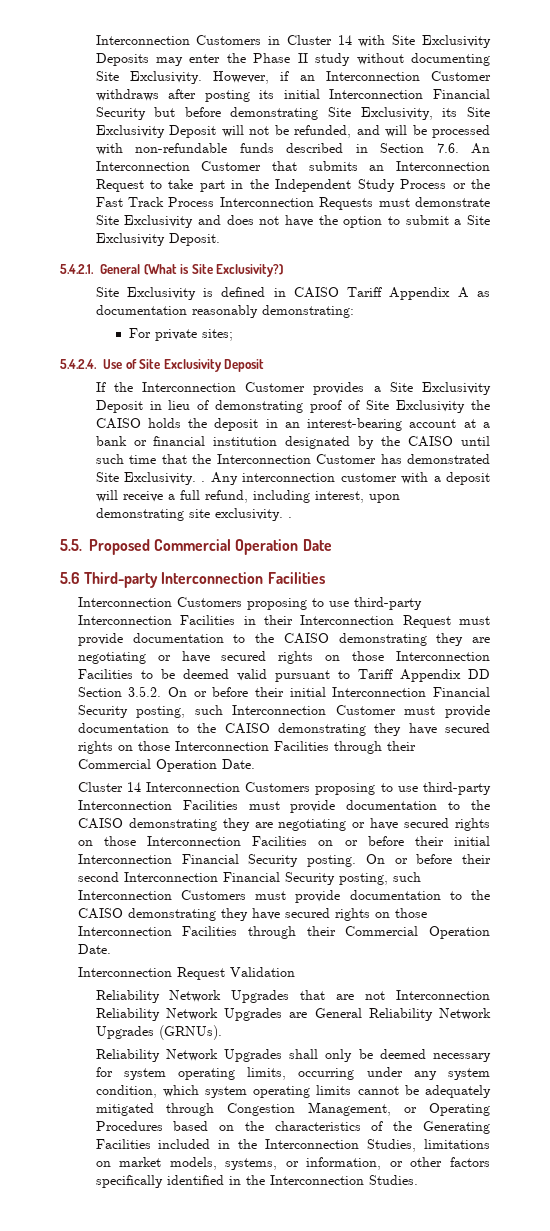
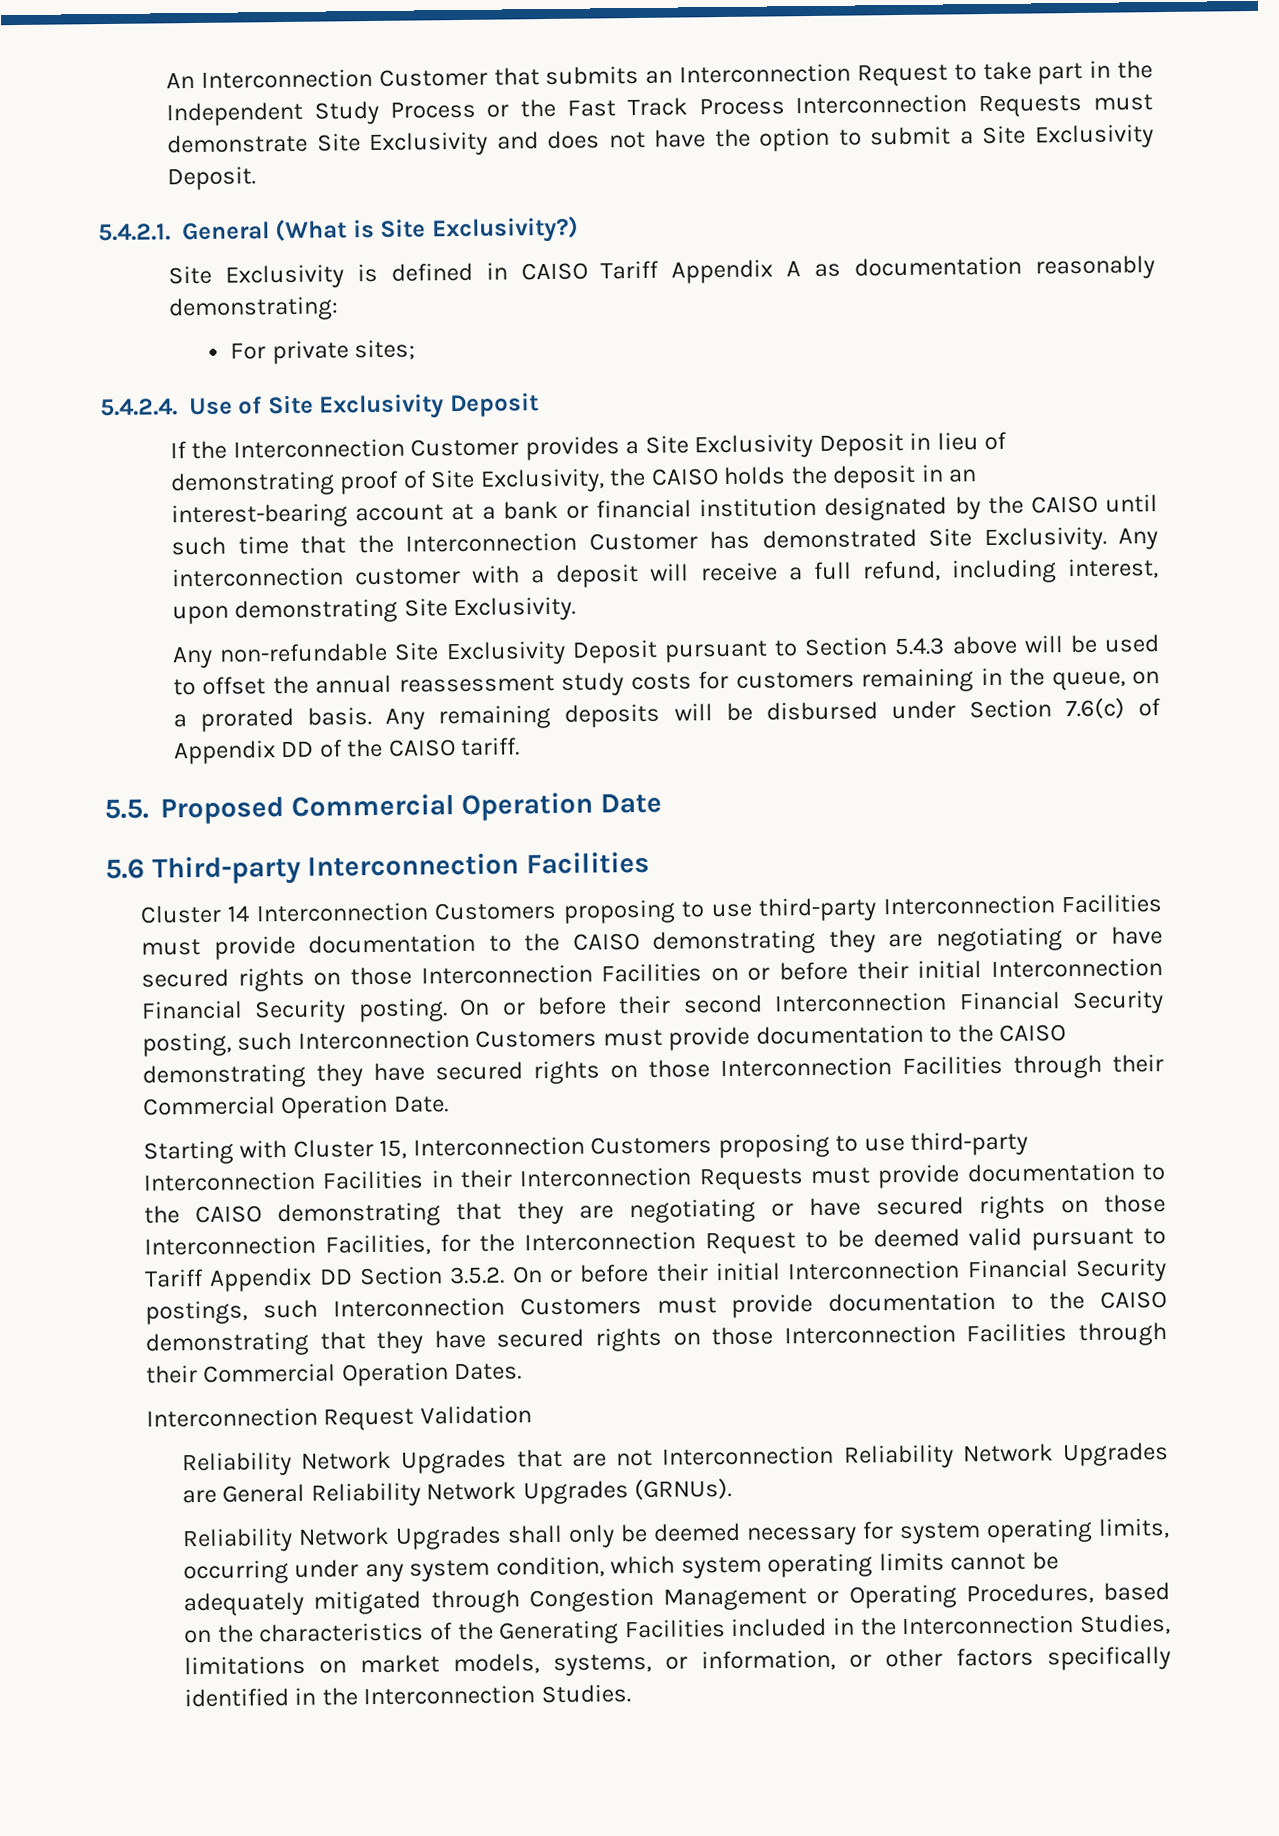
[95,35,491,48] [95,53,490,66] [95,71,491,84] [95,89,491,102] [95,107,491,120] [95,125,490,138] [95,143,459,155] Interconnection Customers in Cluster 14 with Site Exclusivity Deposits may enter the Phase II study without documenting Site Exclusivity. However, if an Interconnection Customer withdraws after posting its initial Interconnection Financial Security but before demonstrating Site Exclusivity, its Site Exclusivity Deposit will not be refunded, and will be processed with non-refundable funds described in Section 7.6. -> (166, 80) none
[396,400,466,413] Exclusivity -> [479,468,605,493] Exclusivity,
[201,481,206,482] . -> (1107, 539) none
[188,508,292,521] site exclusivity. . -> [403,596,577,622] [172,634,1160,669] [173,667,1160,696] [173,697,1162,732] [173,737,521,765] Site Exclusivity. // Any non-refundable Site Exclusivity Deposit pursuant to Section 5.4.3 above will be used to offset the annual reassessment study costs for customers remaining in the queue, on a prorated basis. Any remaining deposits will be disbursed under Section 7.6(c) of Appendix DD of the CAISO tariff.
[77,597,422,610] [77,615,490,628] [77,633,490,646] [77,651,491,664] [77,669,490,682] [77,686,490,697] [77,705,491,718] [77,723,490,736] [77,741,416,754] [77,759,255,772] // Interconnection Customers proposing to use third-party Interconnection Facilities in their Interconnection Request must provide documentation to the CAISO demonstrating they are negotiating or have secured rights on those Interconnection Facilities to be deemed valid pursuant to Tariff Appendix DD Section 3.5.2. On or before their initial Interconnection Financial Security posting, such Interconnection Customer must provide documentation to the CAISO demonstrating they have secured rights on those Interconnection Facilities through their Commercial Operation Date. -> (650, 863) none
(111, 949) none -> [143,1131,1029,1165] [143,1162,1166,1192] [144,1194,1167,1228] [144,1227,1166,1256] [144,1258,1167,1292] [145,1290,1167,1325] [145,1322,1167,1357] [146,1362,523,1387] // Starting with Cluster 15, Interconnection Customers proposing to use third-party Interconnection Facilities in their Interconnection Requests must provide documentation to the CAISO demonstrating that they are negotiating or have secured rights on those Interconnection Facilities, for the Interconnection Request to be deemed valid pursuant to Tariff Appendix DD Section 3.5.2. On or before their initial Interconnection Financial Security postings, such Interconnection Customers must provide documentation to the CAISO demonstrating that they have secured rights on those Interconnection Facilities through their Commercial Operation Dates.
[308,1102,392,1116] Management, -> [663,1587,808,1611] Management
[95,1121,163,1131] Procedures -> [965,1582,1094,1605] Procedures,

